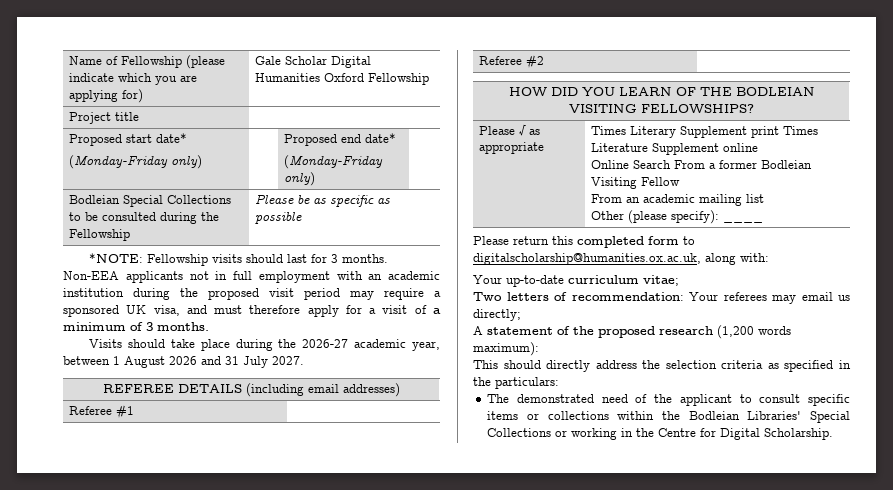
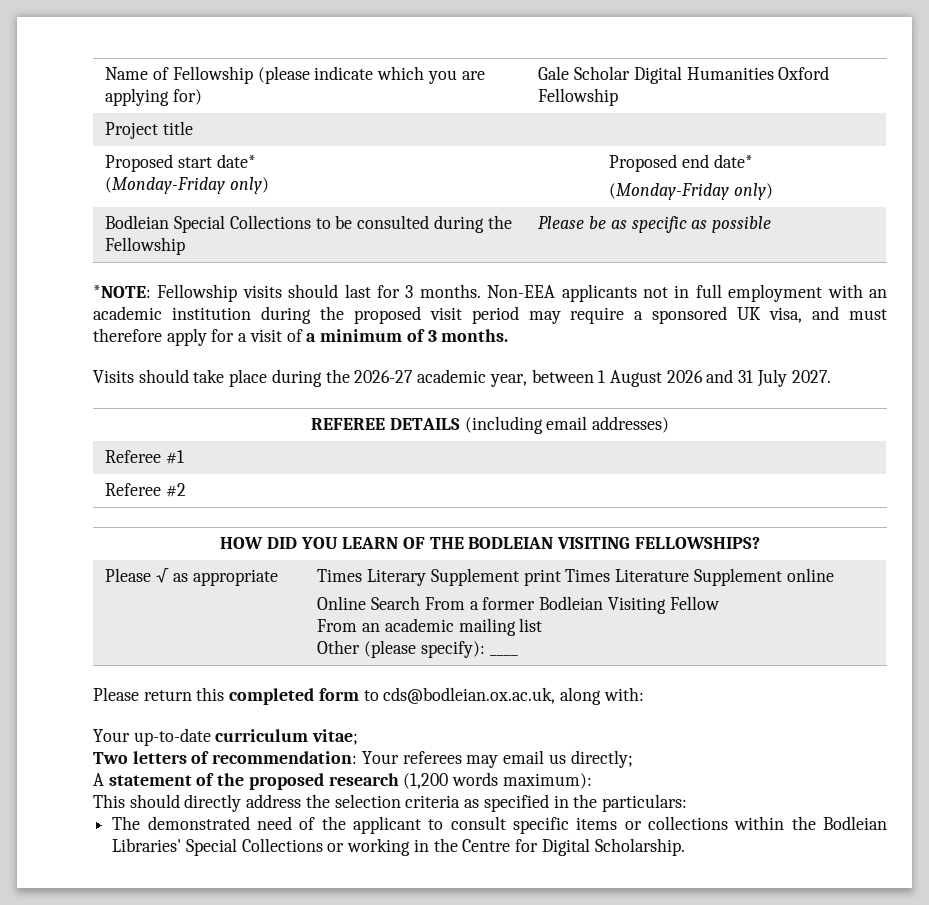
[473,253,701,265] digitalscholarship@humanities.ox.ac.uk, -> [383,687,556,704] cds@bodleian.ox.ac.uk,

